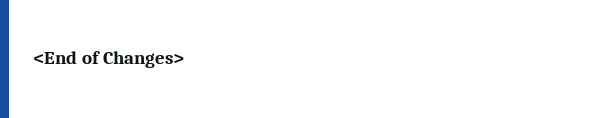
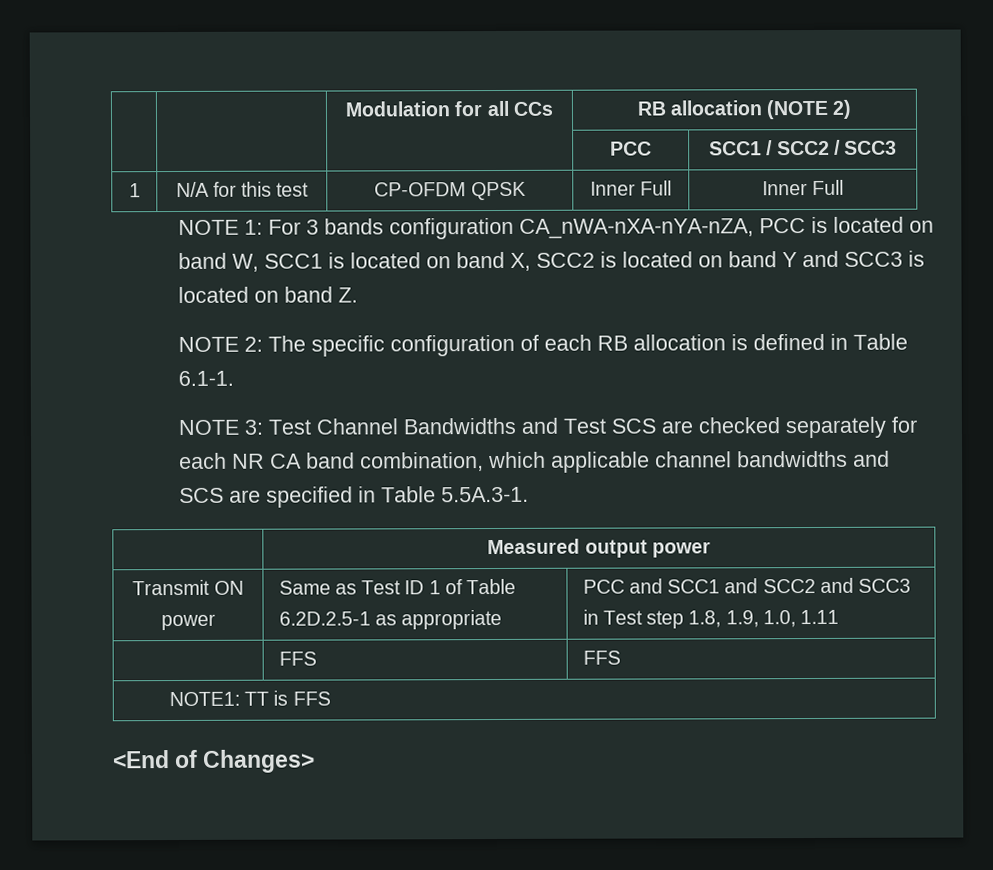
(33, 57) none -> [345,100,553,117] [636,99,853,120] [610,141,652,156] [708,139,898,156] [128,183,141,198] [175,181,310,198] [374,181,526,201] [589,180,673,196] [761,179,845,196] [178,216,935,240] [178,250,926,272] [178,286,359,303] [178,333,909,357] [178,370,235,386] [178,416,918,439] [179,450,891,473] [179,486,530,508] [487,538,711,558] [132,579,244,596] [160,613,216,631] [278,578,517,595] [278,609,503,630] [582,577,912,594] [582,609,840,629] [278,651,317,666] [582,650,621,665] [168,690,331,707] | | Modulation for all CCs | RB allocation (NOTE 2) // | | | PCC | SCC1 / SCC2 / SCC3 // 1 | N/A for this test | CP-OFDM QPSK | Inner Full | Inner Full // NOTE 1: For 3 bands configuration CA_nWA-nXA-nYA-nZA, PCC is located on band W, SCC1 is located on band X, SCC2 is located on band Y and SCC3 is located on band Z. // NOTE 2: The specific configuration of each RB allocation is defined in Table 6.1-1. // NOTE 3: Test Channel Bandwidths and Test SCS are checked separately for each NR CA band combination, which applicable channel bandwidths and SCS are specified in Table 5.5A.3-1. // | Measured output power // Transmit ON power | Same as Test ID 1 of Table 6.2D.2.5-1 as appropriate | PCC and SCC1 and SCC2 and SCC3 in Test step 1.8, 1.9, 1.0, 1.11 // | FFS | FFS // NOTE1: TT is FFS //

